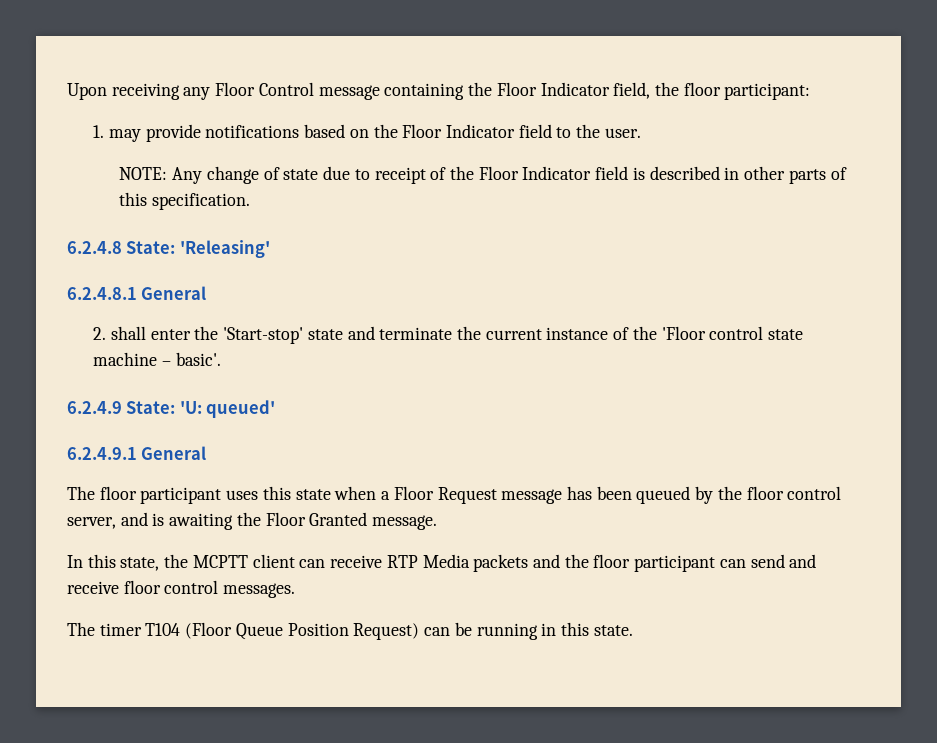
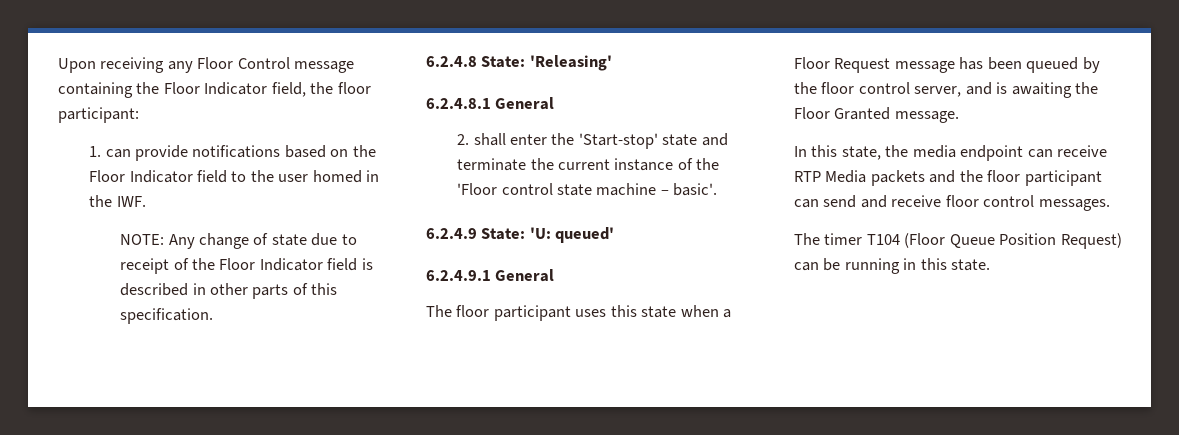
[108,129,141,142] may -> [105,149,131,158] can
[604,128,641,138] user. -> [278,170,380,183] [89,195,146,207] user homed in the IWF.
[192,554,295,568] MCPTT client -> [912,145,1024,161] media endpoint

